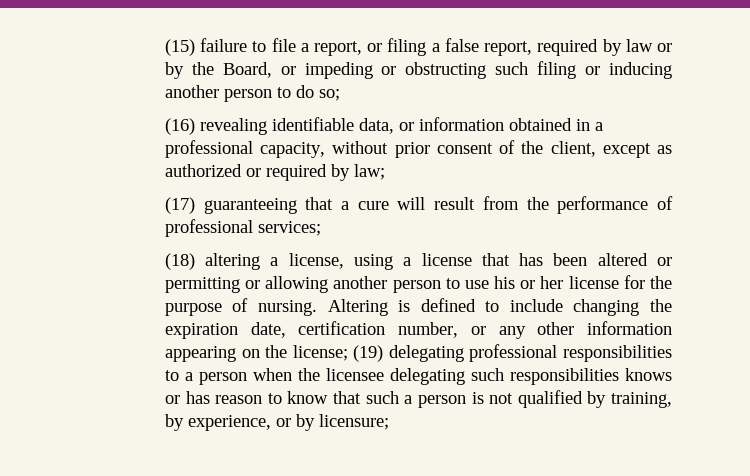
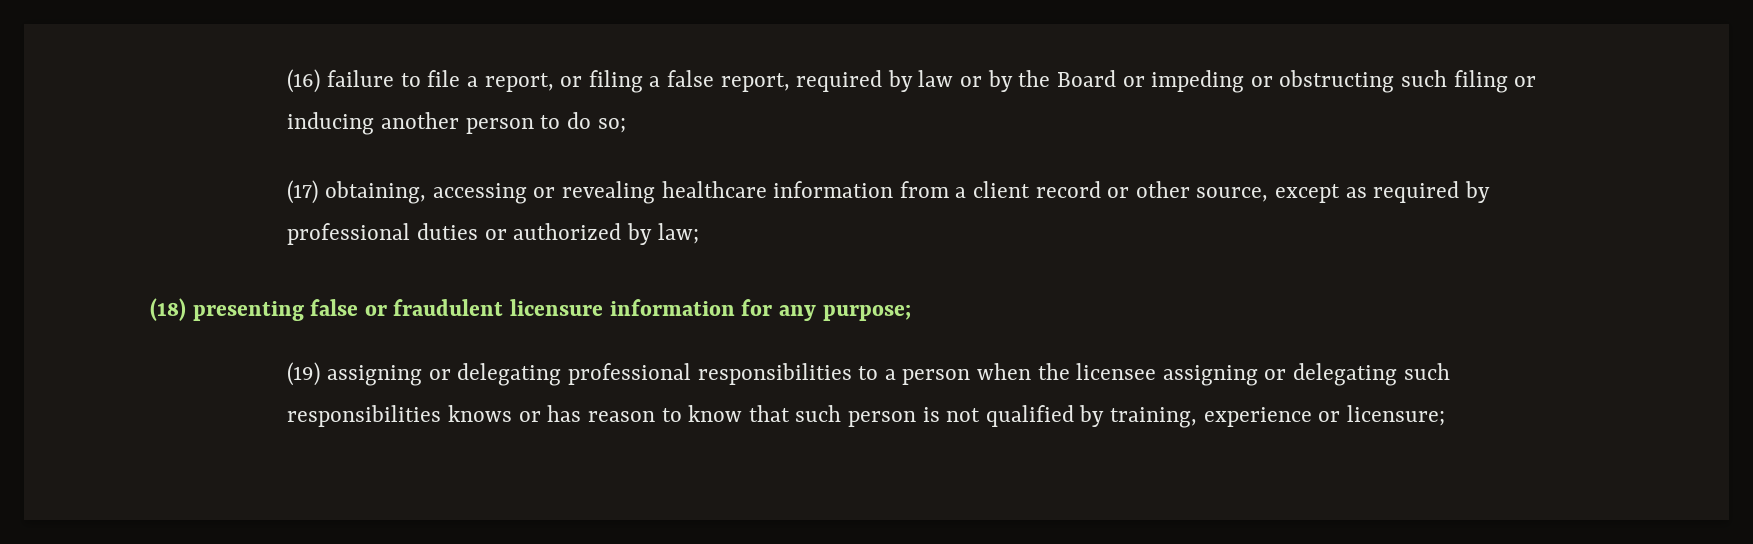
[164,39,195,56] (15) -> [287,69,321,93] (16)
[222,62,272,78] Board, -> [1056,70,1116,87] Board
[164,117,603,135] [164,140,672,158] [164,164,385,181] [164,196,673,214] [164,219,321,237] [164,253,672,270] [164,275,672,293] [164,298,673,316] [164,321,672,339] [164,345,384,362] (16) revealing identifiable data, or information obtained in a professional capacity, without prior consent of the client, except as authorized or required by law; // (17) guaranteeing that a cure will result from the performance of professional services; // (18) altering a license, using a license that has been altered or permitting or allowing another person to use his or her license for the purpose of nursing. Altering is defined to include changing the expiration date, certification number, or any other information appearing on the license; (19) -> [287,180,1490,204] [287,223,699,245] [150,298,911,321] [287,362,451,386] (17) obtaining, accessing or revealing healthcare information from a client record or other source, except as required by professional duties or authorized by law; // (18) presenting false or fraudulent licensure information for any purpose; // (19) assigning or
(384, 374) none -> [1162,365,1287,386] assigning or
[404,395,413,404] a -> (842, 413) none
[164,414,315,431] by experience, or by -> [1203,407,1341,427] experience or

